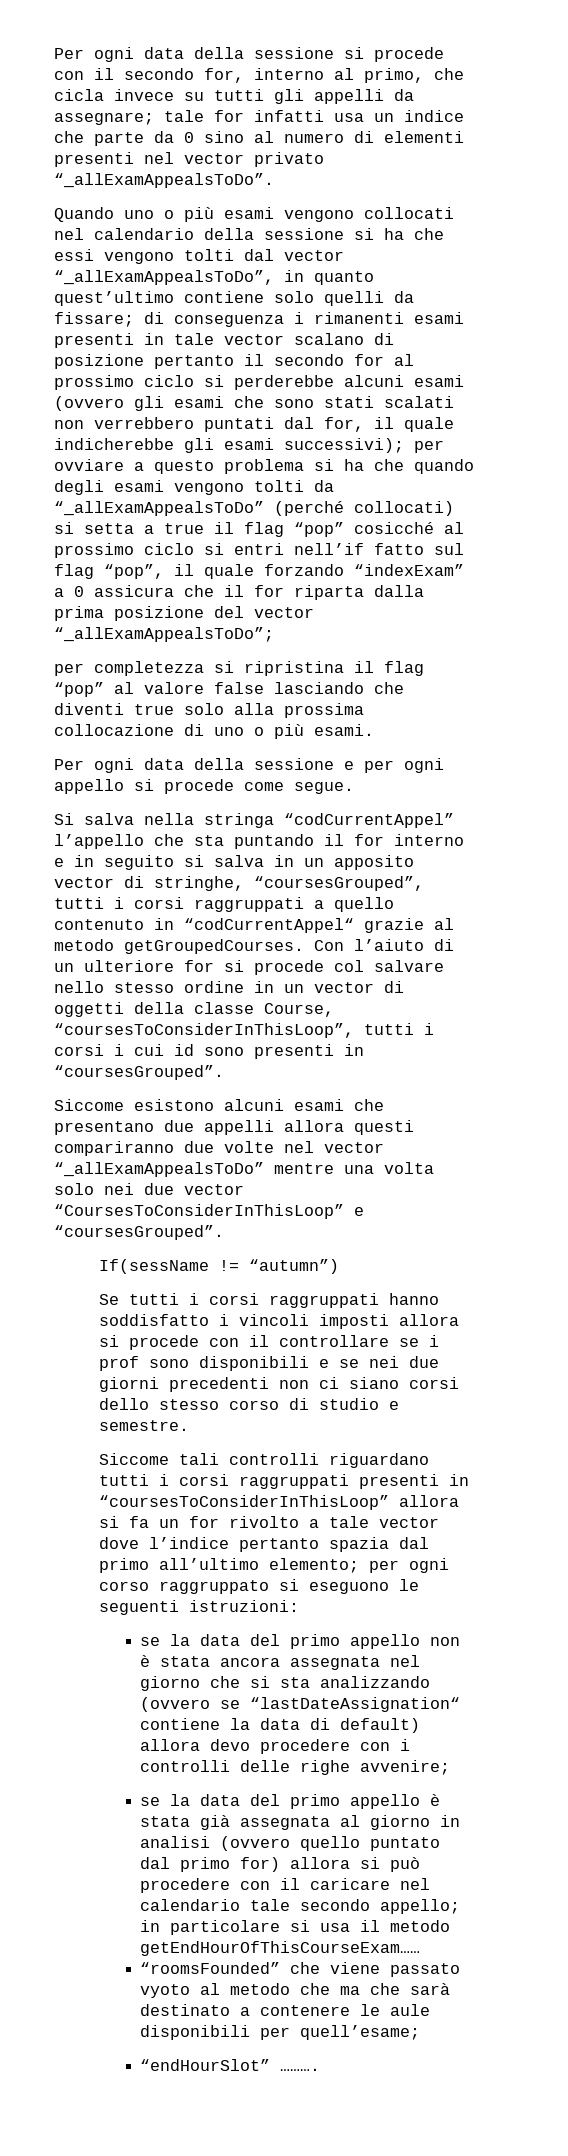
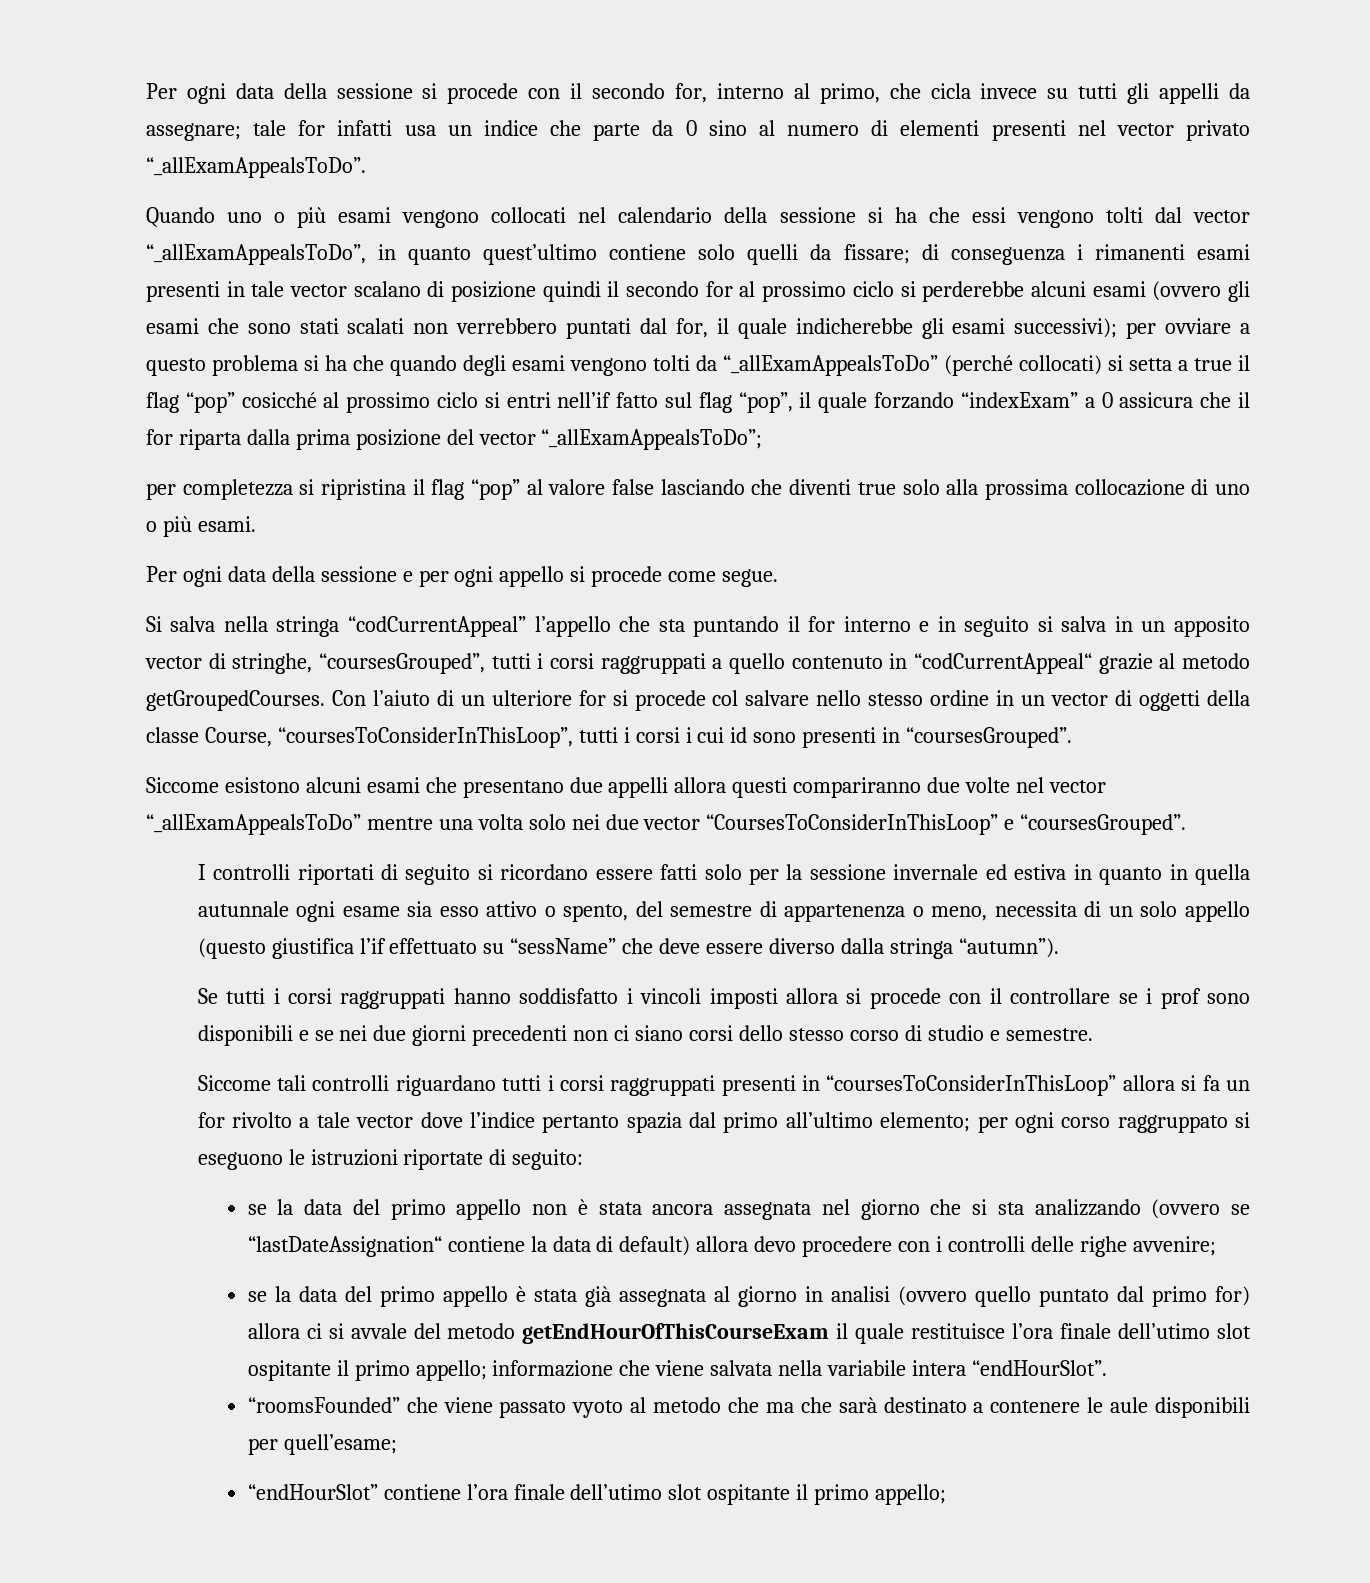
[153,355,234,369] pertanto -> [542,281,601,302] quindi
[283,813,454,828] “codCurrentAppel” -> [348,616,527,637] “codCurrentAppeal”
[183,918,354,933] “codCurrentAppel“ -> [913,653,1092,674] “codCurrentAppeal“
[99,1259,340,1274] If(sessName != “autumn”) -> [197,864,1251,885] [197,901,1251,922] [197,938,1059,959] I controlli riportati di seguito si ricordano essere fatti solo per la sessione invernale ed estiva in quanto in quella autunnale ogni esame sia esso attivo o spento, del semestre di appartenenza o meno, necessita di un solo appello (questo giustifica l’if effettuato su “sessName” che deve essere diverso dalla stringa “autumn”).
[99,1600,300,1615] seguenti istruzioni: -> [310,1149,584,1170] istruzioni riportate di seguito:
[360,1857,421,1872] [140,1878,431,1893] [140,1899,461,1914] [140,1920,451,1935] [140,1941,421,1956] si può procedere con il caricare nel calendario tale secondo appello; in particolare si usa il metodo getEndHourOfThisCourseExam…… -> [306,1323,1251,1344] [247,1360,1108,1381] ci si avvale del metodo getEndHourOfThisCourseExam il quale restituisce l’ora finale dell’utimo slot ospitante il primo appello; informazione che viene salvata nella variabile intera “endHourSlot”.
[280,2068,321,2071] ………. -> [383,1484,947,1505] contiene l’ora finale dell’utimo slot ospitante il primo appello;

